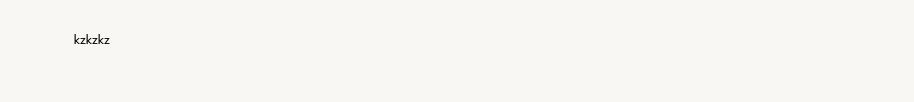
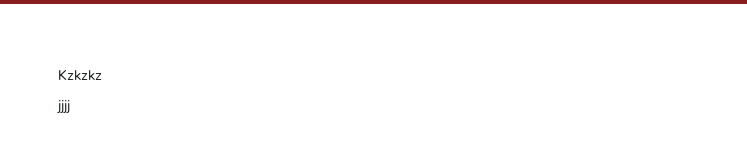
[74,34,110,44] kzkzkz -> [58,69,102,81] [57,100,70,114] Kzkzkz // jjjj

